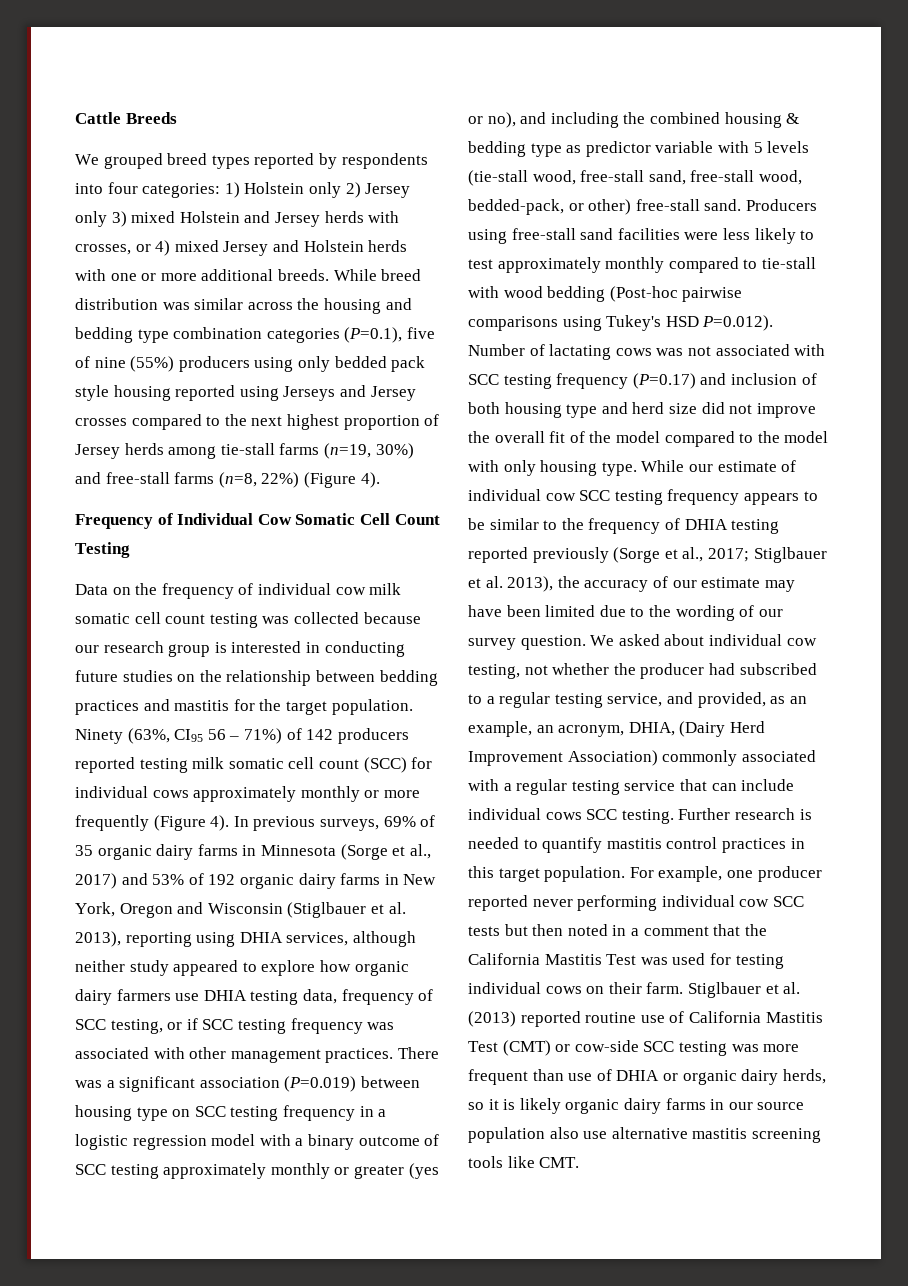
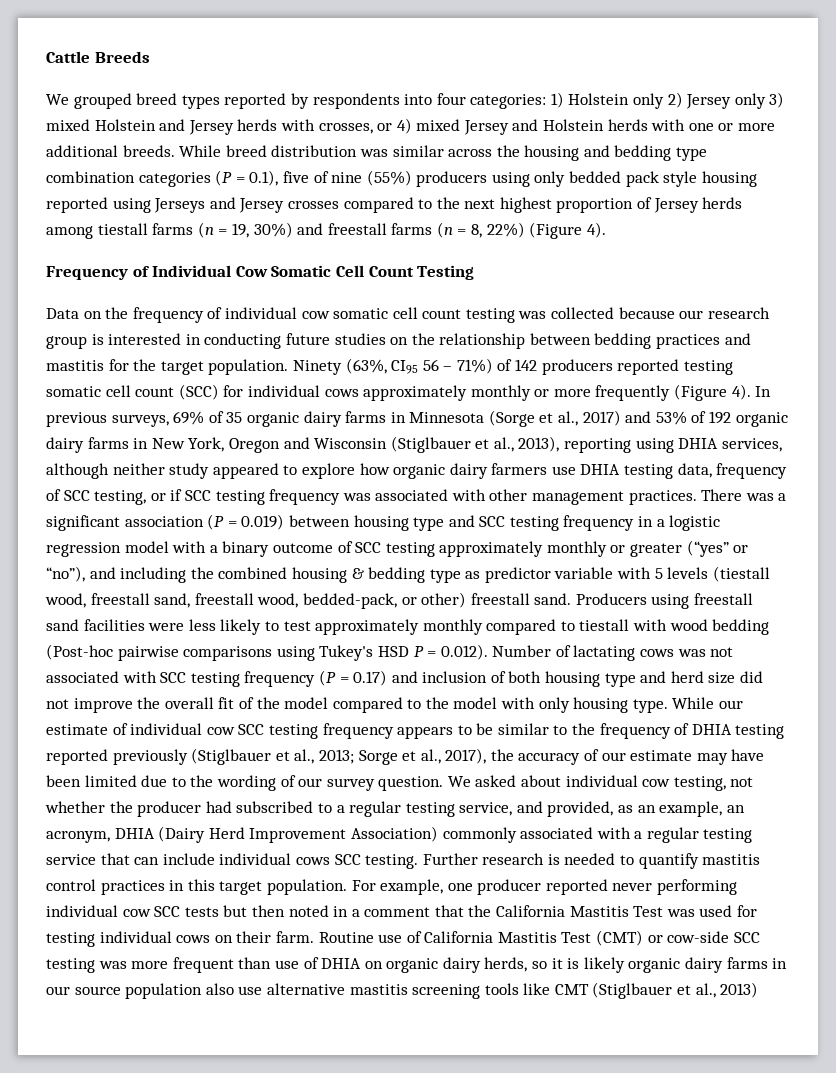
[344,327,403,343] (P=0.1), -> [215,170,279,186] (P = 0.1),
[220,443,414,459] [75,472,257,488] tie-stall farms (n=19, 30%) and free-stall farms (n=8, -> [97,222,483,238] tiestall farms (n = 19, 30%) and freestall farms (n = 8,
[369,583,402,595] milk -> (330, 315) none
[192,757,225,769] milk -> (733, 367) none
[388,902,406,914] al. -> [493,437,514,452] al.,
[284,1076,357,1092] (P=0.019) -> [207,514,285,530] (P = 0.019)
[172,1109,191,1117] on -> [448,515,475,527] and
[408,1163,439,1179] [468,112,516,128] (yes or no), -> [686,540,749,557] [46,566,85,582] (“yes” or “no”),
[468,170,755,186] (tie-stall wood, free-stall sand, free-stall -> [712,566,770,582] [45,593,254,608] (tiestall wood, freestall sand, freestall
[635,199,700,211] free-stall -> [470,593,530,605] freestall
[511,228,576,240] free-stall -> [694,593,754,605] freestall
[761,257,816,269] tie-stall -> [579,619,630,631] tiestall
[702,315,774,331] P=0.012). -> [413,644,488,660] P = 0.012).
[632,373,696,389] (P=0.17) -> [318,670,388,686] (P = 0.17)
[613,547,827,563] [468,576,554,592] (Sorge et al., 2017; Stiglbauer et al. 2013), -> [191,748,487,765] (Stiglbauer et al., 2013; Sorge et al., 2017),
[628,722,675,736] DHIA, -> [114,828,155,839] DHIA
[687,982,801,998] [468,1011,637,1027] Stiglbauer et al. (2013) reported routine -> [318,932,374,943] Routine
[662,1073,678,1081] or -> [364,961,383,969] on
[539,1157,580,1168] CMT. -> [554,982,759,999] CMT (Stiglbauer et al., 2013)

